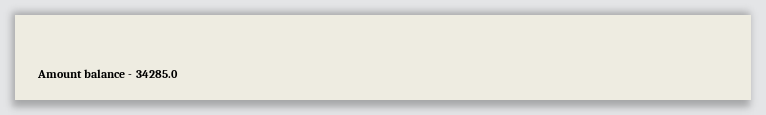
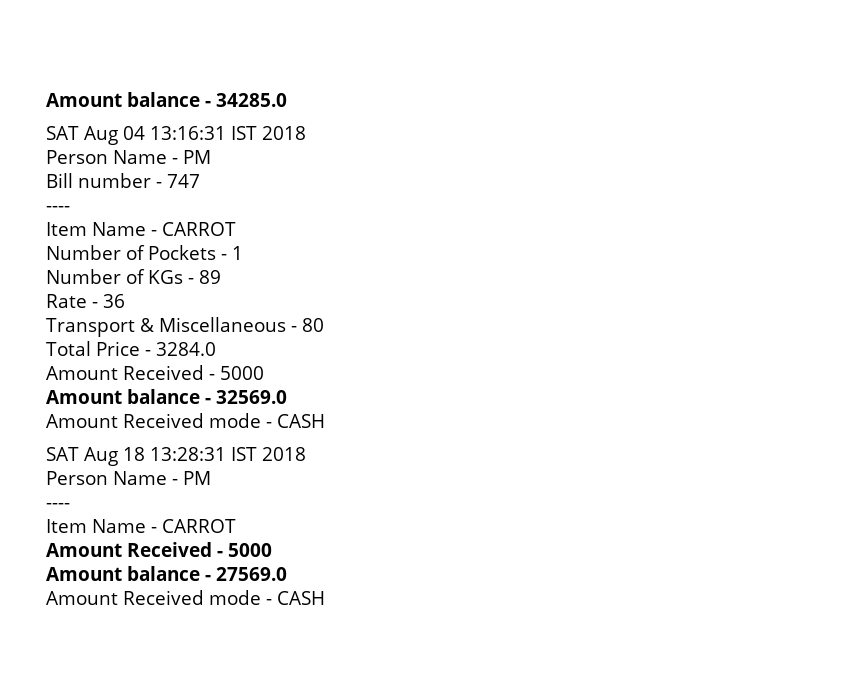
(178, 74) none -> [46,126,306,145] [46,150,211,164] [46,173,200,188] [46,206,70,212] [46,222,236,236] [46,245,243,260] [46,269,221,284] [46,294,125,308] [46,317,324,337] [46,341,216,356] [46,365,264,380] [46,389,287,404] [46,413,325,428] [46,447,306,466] [46,471,211,485] [46,503,70,509] [46,519,236,533] [46,542,272,557] [46,566,287,581] [46,590,325,605] // SAT Aug 04 13:16:31 IST 2018 // Person Name - PM // Bill number - 747 // ---- // Item Name - CARROT // Number of Pockets - 1 // Number of KGs - 89 // Rate - 36 // Transport & Miscellaneous - 80 // Total Price - 3284.0 // Amount Received - 5000 // Amount balance - 32569.0 // Amount Received mode - CASH // SAT Aug 18 13:28:31 IST 2018 // Person Name - PM // ---- // Item Name - CARROT // Amount Received - 5000 // Amount balance - 27569.0 // Amount Received mode - CASH

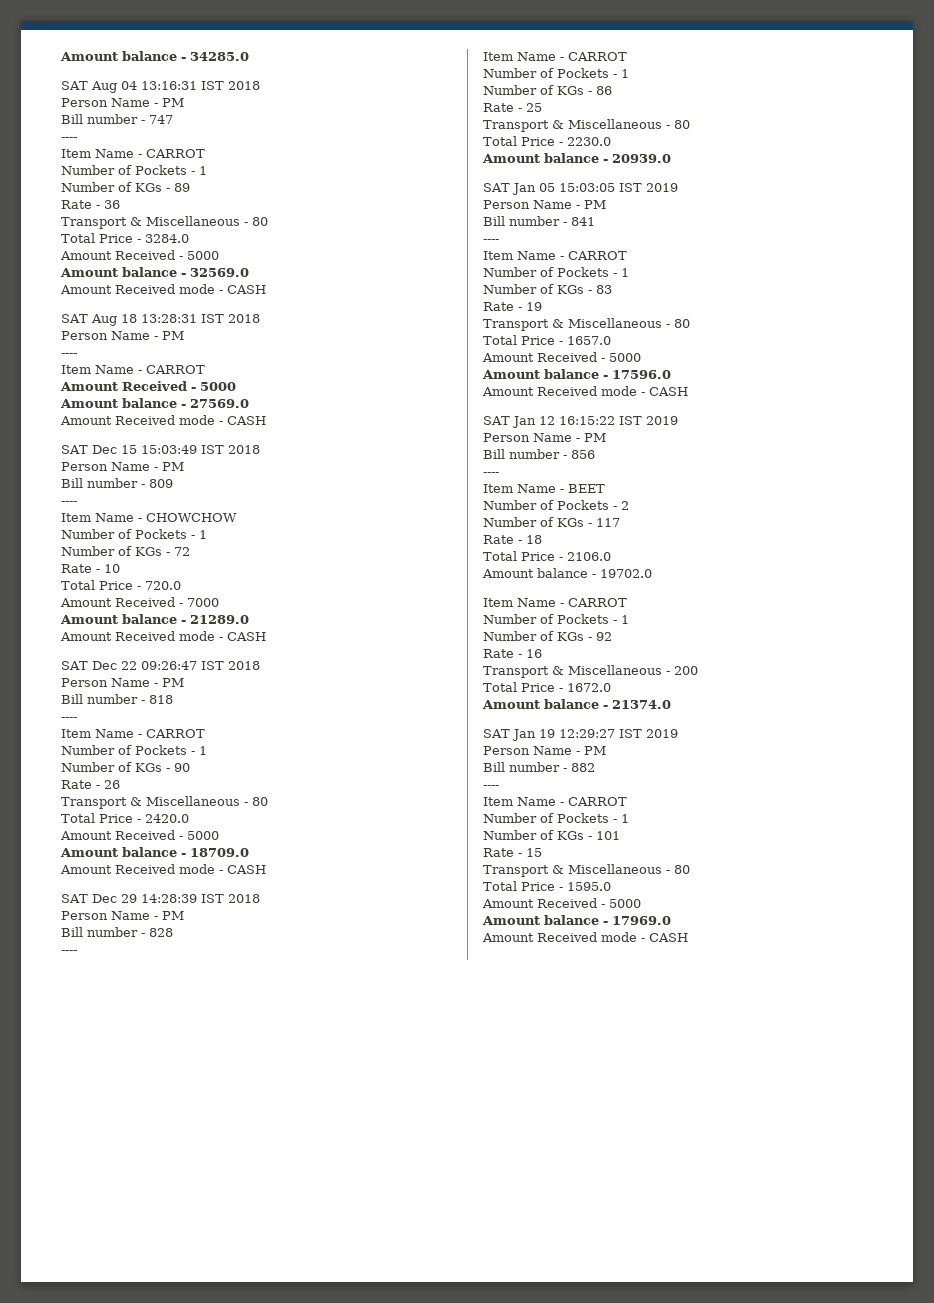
(325, 598) none -> [61,445,260,454] [61,462,184,471] [61,478,173,488] [61,501,77,505] [61,513,237,522] [61,529,207,539] [61,546,190,556] [61,564,120,573] [61,580,181,590] [60,597,219,607] [60,614,249,624] [60,631,266,641] [61,661,260,670] [61,678,184,687] [61,694,173,704] [61,717,77,721] [61,729,205,738] [61,745,207,755] [61,762,190,772] [61,780,120,789] [61,796,268,809] [61,813,189,823] [60,830,219,840] [60,847,249,857] [60,864,266,874] [61,894,260,903] [61,911,184,920] [61,927,173,937] [61,950,77,954] [483,52,627,61] [483,68,629,78] [483,85,612,95] [483,103,542,112] [483,119,690,132] [483,136,611,146] [482,153,671,163] [483,183,678,195] [483,200,606,209] [483,216,595,226] [483,239,499,243] [483,251,627,260] [483,267,629,277] [483,284,612,294] [483,302,542,311] [483,318,690,331] [483,335,611,345] [482,352,641,362] [482,369,671,379] [482,386,688,396] [483,416,678,428] [483,433,606,442] [483,449,595,459] [483,472,499,476] [483,484,605,493] [483,500,629,510] [483,517,620,527] [483,535,542,544] [483,551,611,561] [482,568,652,578] [483,598,627,607] [483,614,629,624] [483,631,612,641] [483,649,542,658] [483,665,698,678] [483,682,611,692] [482,699,671,709] [483,729,678,741] [483,746,606,755] [483,762,595,772] [483,785,499,789] [483,797,627,806] [483,813,629,823] [483,830,620,840] [483,848,542,857] [483,864,690,877] [483,881,611,891] [482,898,641,908] [482,915,671,925] [482,932,688,942] // SAT Dec 15 15:03:49 IST 2018 // Person Name - PM // Bill number - 809 // ---- // Item Name - CHOWCHOW // Number of Pockets - 1 // Number of KGs - 72 // Rate - 10 // Total Price - 720.0 // Amount Received - 7000 // Amount balance - 21289.0 // Amount Received mode - CASH // SAT Dec 22 09:26:47 IST 2018 // Person Name - PM // Bill number - 818 // ---- // Item Name - CARROT // Number of Pockets - 1 // Number of KGs - 90 // Rate - 26 // Transport & Miscellaneous - 80 // Total Price - 2420.0 // Amount Received - 5000 // Amount balance - 18709.0 // Amount Received mode - CASH // SAT Dec 29 14:28:39 IST 2018 // Person Name - PM // Bill number - 828 // ---- // Item Name - CARROT // Number of Pockets - 1 // Number of KGs - 86 // Rate - 25 // Transport & Miscellaneous - 80 // Total Price - 2230.0 // Amount balance - 20939.0 // SAT Jan 05 15:03:05 IST 2019 // Person Name - PM // Bill number - 841 // ---- // Item Name - CARROT // Number of Pockets - 1 // Number of KGs - 83 // Rate - 19 // Transport & Miscellaneous - 80 // Total Price - 1657.0 // Amount Received - 5000 // Amount balance - 17596.0 // Amount Received mode - CASH // SAT Jan 12 16:15:22 IST 2019 // Person Name - PM // Bill number - 856 // ---- // Item Name - BEET // Number of Pockets - 2 // Number of KGs - 117 // Rate - 18 // Total Price - 2106.0 // Amount balance - 19702.0 // Item Name - CARROT // Number of Pockets - 1 // Number of KGs - 92 // Rate - 16 // Transport & Miscellaneous - 200 // Total Price - 1672.0 // Amount balance - 21374.0 // SAT Jan 19 12:29:27 IST 2019 // Person Name - PM // Bill number - 882 // ---- // Item Name - CARROT // Number of Pockets - 1 // Number of KGs - 101 // Rate - 15 // Transport & Miscellaneous - 80 // Total Price - 1595.0 // Amount Received - 5000 // Amount balance - 17969.0 // Amount Received mode - CASH

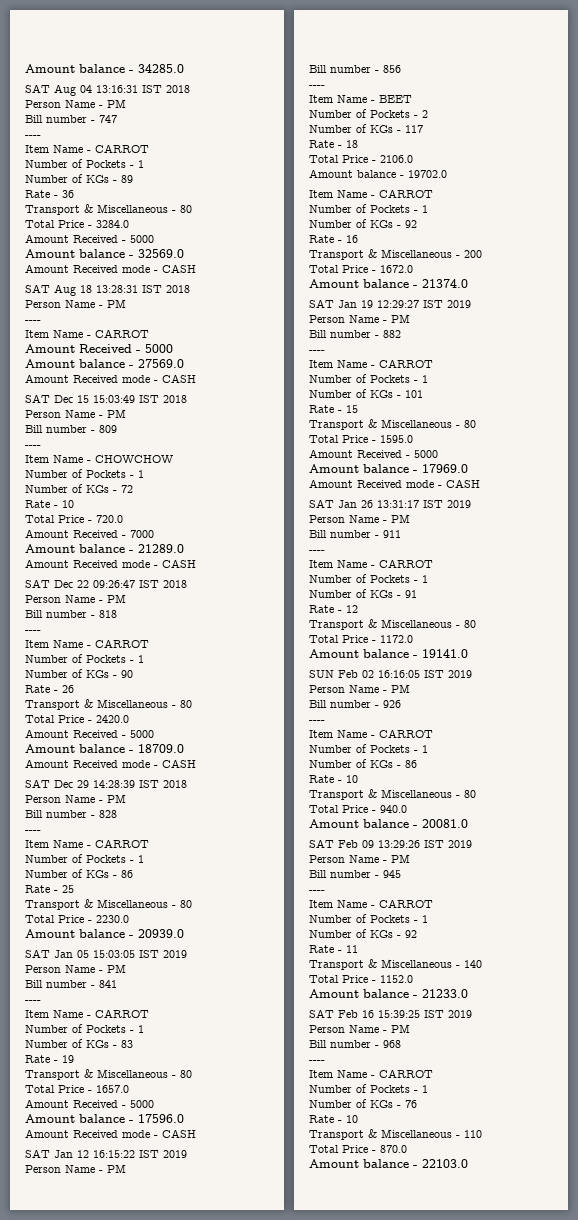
(688, 937) none -> [309,499,471,508] [309,514,410,523] [309,530,401,538] [309,550,325,553] [309,559,433,568] [309,574,428,583] [309,589,417,598] [309,605,358,613] [309,619,476,630] [309,635,413,643] [309,649,468,658] [309,670,472,678] [309,684,410,693] [309,700,401,708] [309,720,325,723] [309,729,433,738] [309,744,428,753] [309,759,417,768] [309,775,358,783] [309,789,476,800] [309,805,407,813] [309,819,468,828] [309,839,472,848] [309,854,410,863] [309,870,401,878] [309,890,325,893] [309,899,433,908] [309,914,428,923] [309,929,417,938] [309,945,358,953] [309,959,482,970] [309,975,413,983] [309,989,468,998] [309,1009,472,1018] [309,1024,410,1033] [309,1040,401,1048] [309,1060,325,1063] [309,1069,433,1078] [309,1084,428,1093] [309,1099,417,1108] [309,1115,358,1123] [309,1129,482,1140] [309,1145,407,1153] [309,1159,468,1168] // SAT Jan 26 13:31:17 IST 2019 // Person Name - PM // Bill number - 911 // ---- // Item Name - CARROT // Number of Pockets - 1 // Number of KGs - 91 // Rate - 12 // Transport & Miscellaneous - 80 // Total Price - 1172.0 // Amount balance - 19141.0 // SUN Feb 02 16:16:05 IST 2019 // Person Name - PM // Bill number - 926 // ---- // Item Name - CARROT // Number of Pockets - 1 // Number of KGs - 86 // Rate - 10 // Transport & Miscellaneous - 80 // Total Price - 940.0 // Amount balance - 20081.0 // SAT Feb 09 13:29:26 IST 2019 // Person Name - PM // Bill number - 945 // ---- // Item Name - CARROT // Number of Pockets - 1 // Number of KGs - 92 // Rate - 11 // Transport & Miscellaneous - 140 // Total Price - 1152.0 // Amount balance - 21233.0 // SAT Feb 16 15:39:25 IST 2019 // Person Name - PM // Bill number - 968 // ---- // Item Name - CARROT // Number of Pockets - 1 // Number of KGs - 76 // Rate - 10 // Transport & Miscellaneous - 110 // Total Price - 870.0 // Amount balance - 22103.0

